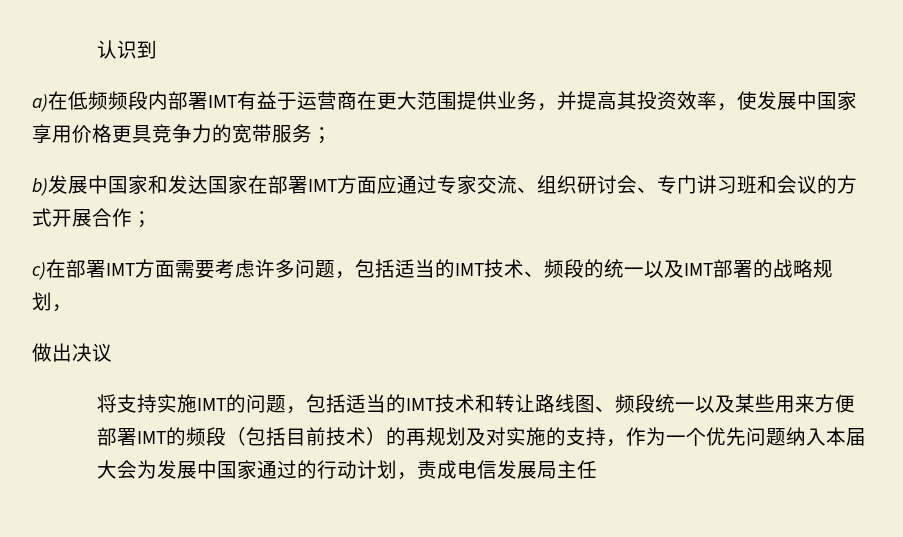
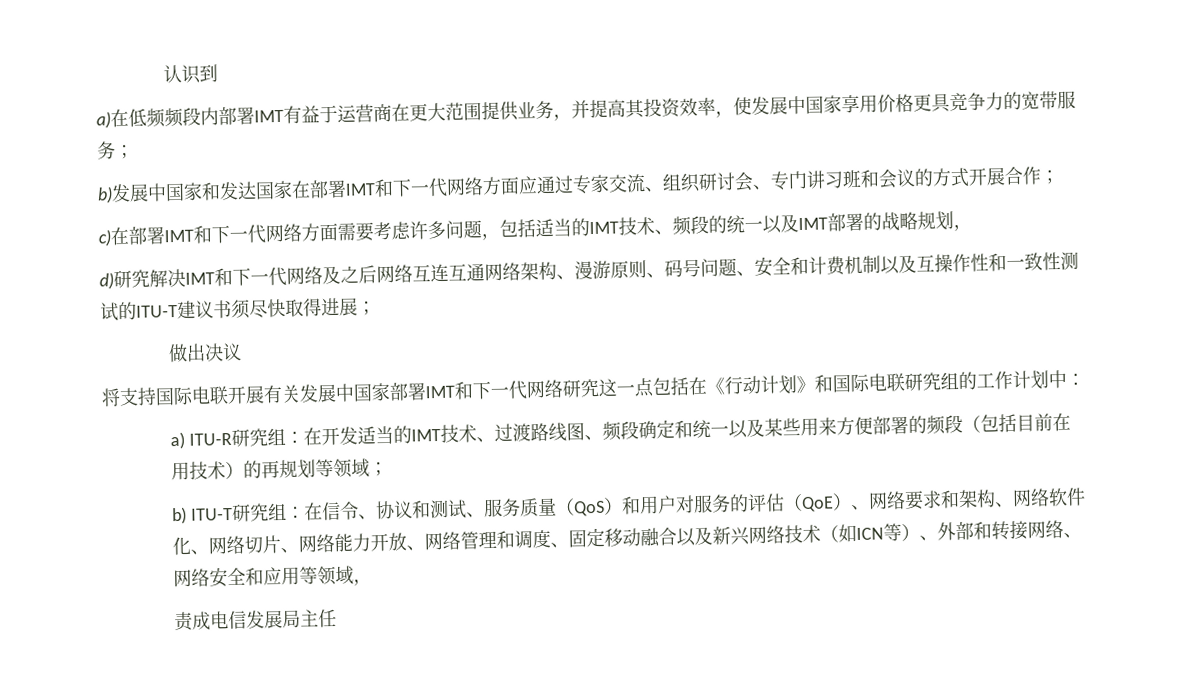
(337, 185) none -> [374,177,484,198] 和下一代网络
(135, 269) none -> [193,223,302,244] 和下一代网络
[32,343,112,362] [97,394,536,414] 做出决议 // 将支持实施IMT的问题，包括适当的IMT技术和转让 -> [99,251,1079,290] [100,297,376,322] [167,342,242,363] [101,369,1085,407] [169,423,531,450] d)研究解决IMT和下一代网络及之后网络互连互通网络架构、漫游原则、码号问题、安全和计费机制以及互操作性和一致性测试的ITU-T建议书须尽快取得进展； // 做出决议 // 将支持国际电联开展有关发展中国家部署IMT和下一代网络研究这一点包括在《行动计划》和国际电联研究组的工作计划中： // a) ITU-R研究组：在开发适当的IMT技术、过渡
(656, 403) none -> [637,419,693,440] 确定和
[137,431,167,444] IMT -> (909, 425) none
(327, 436) none -> [1051,412,1071,432] [170,461,190,481] 在用
[466,427,867,447] [97,460,418,480] 及对实施的支持，作为一个优先问题纳入本届大会为发展中国家通过的行动计划， -> [314,458,388,479] [171,487,1086,525] [171,520,1082,556] [172,565,372,588] 等领域； // b) ITU-T研究组：在信令、协议和测试、服务质量（QoS）和用户对服务的评估（QoE）、网络要求和架构、网络软件化、网络切片、网络能力开放、网络管理和调度、固定移动融合以及新兴网络技术（如ICN等）、外部和转接网络、网络安全和应用等领域， //

